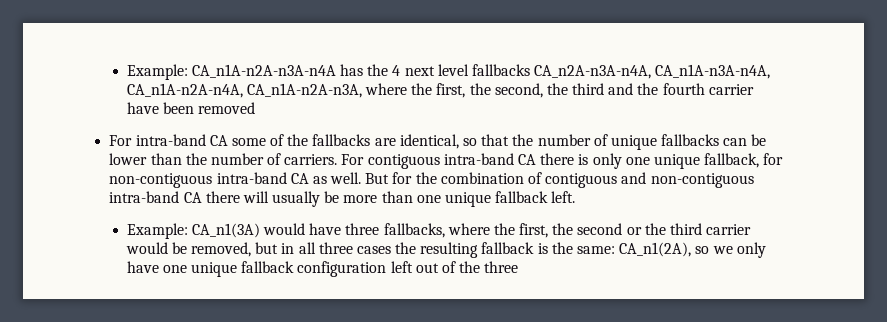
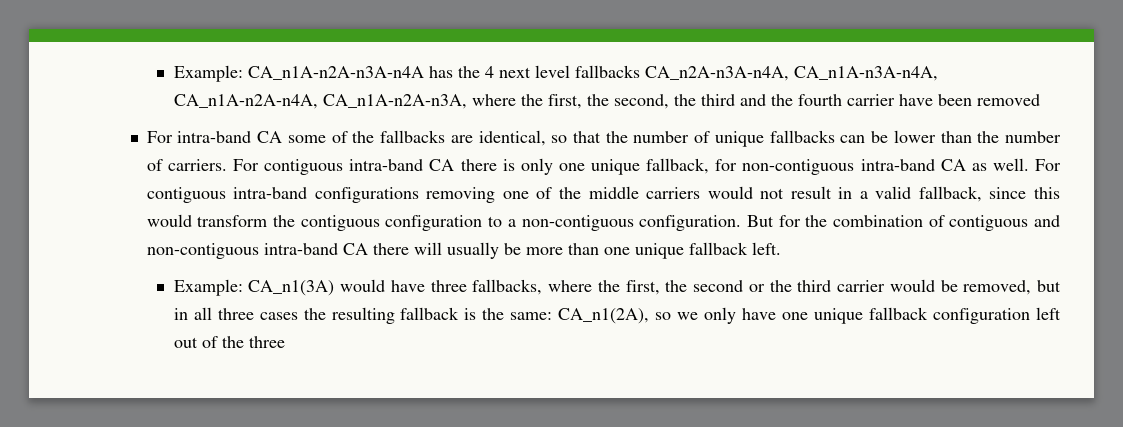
(362, 178) none -> [1035,159,1062,171] [146,186,1061,203] [146,214,742,231] For contiguous intra-band configurations removing one of the middle carriers would not result in a valid fallback, since this would transform the contiguous configuration to a non-contiguous configuration.

